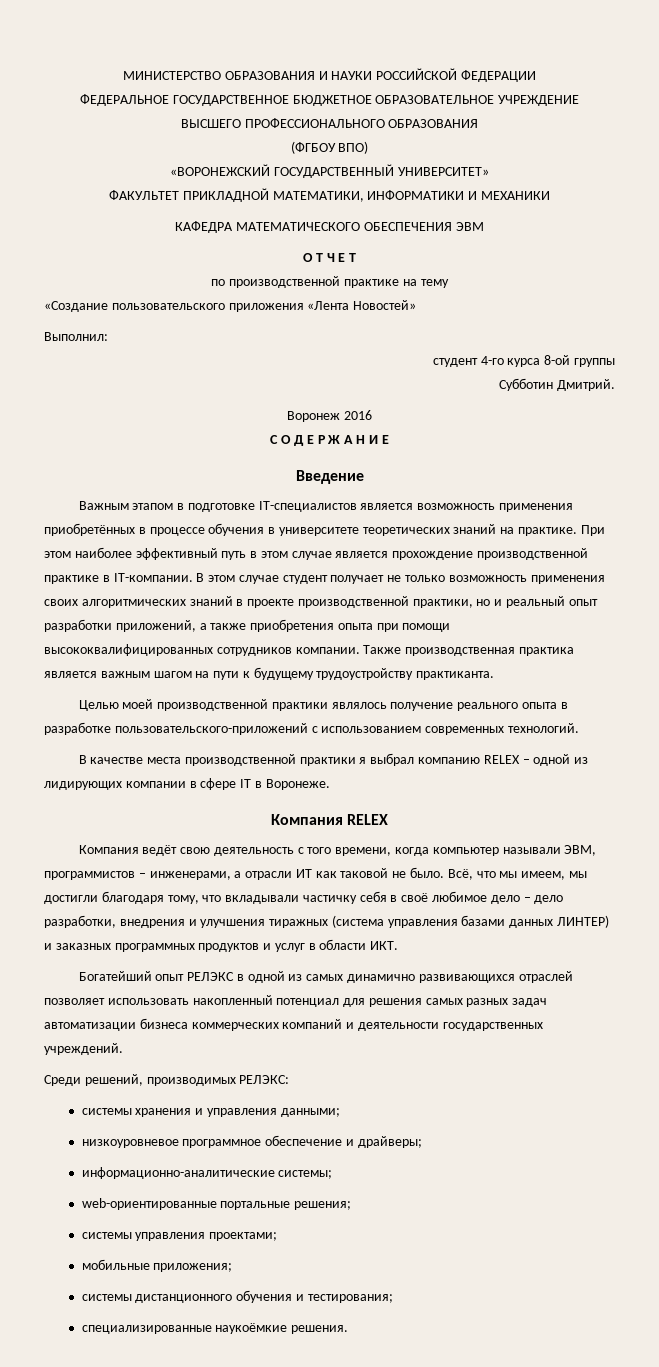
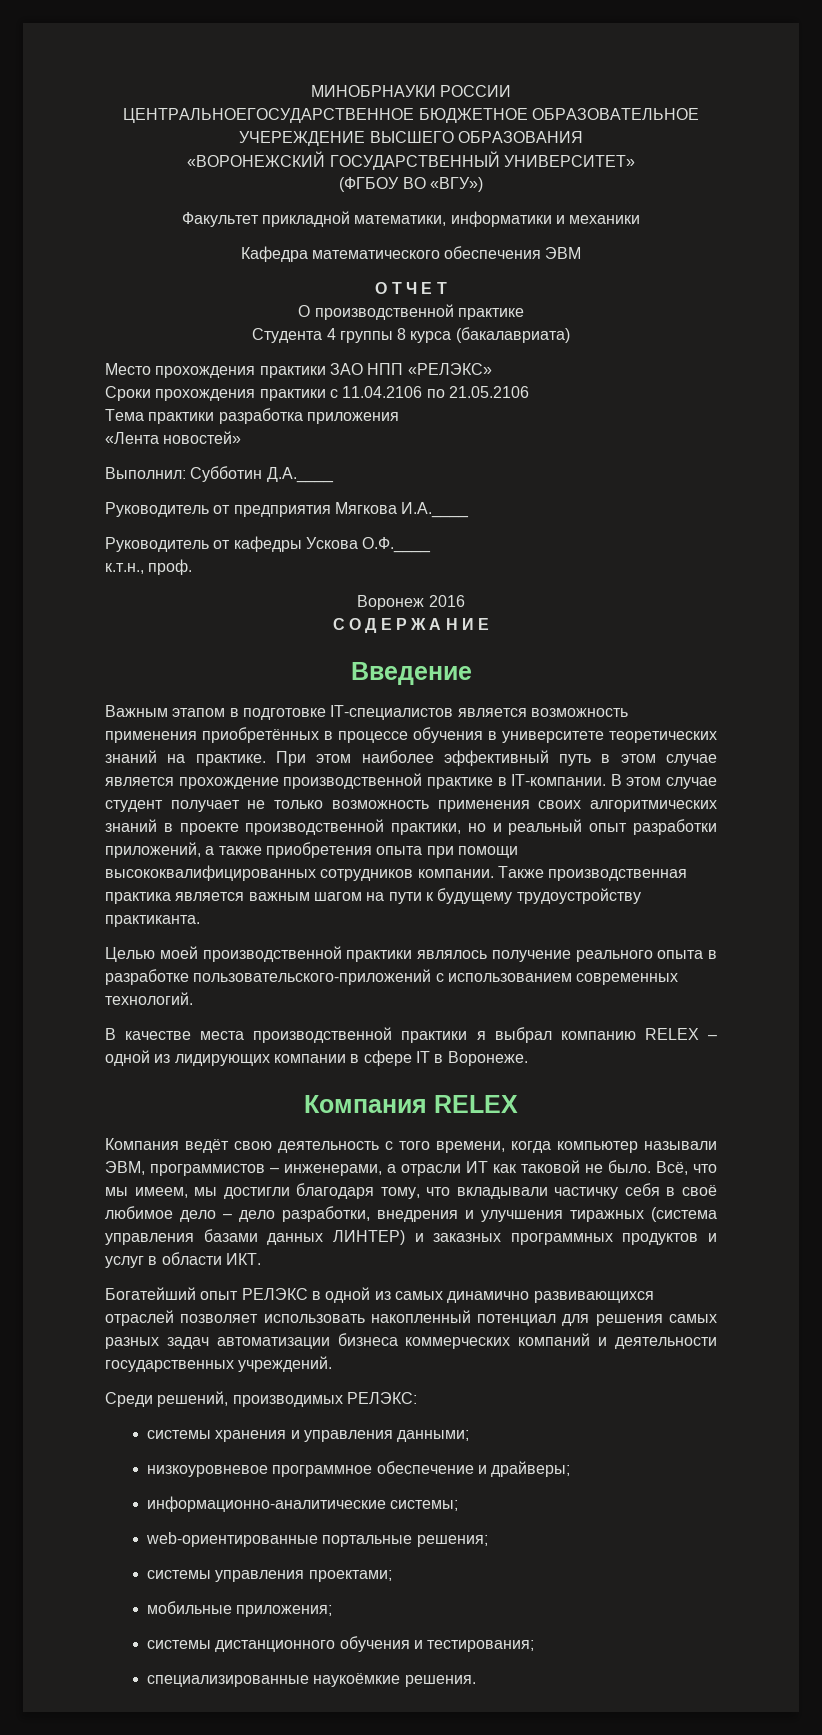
[123,68,536,82] [79,94,580,106] [180,118,479,128] [290,141,369,154] МИНИСТЕРСТВО ОБРАЗОВАНИЯ И НАУКИ РОССИЙСКОЙ ФЕДЕРАЦИИ // ФЕДЕРАЛЬНОЕ ГОСУДАРСТВЕННОЕ БЮДЖЕТНОЕ ОБРАЗОВАТЕЛЬНОЕ УЧРЕЖДЕНИЕ // ВЫСШЕГО ПРОФЕССИОНАЛЬНОГО ОБРАЗОВАНИЯ // (ФГБОУ ВПО) -> [310,85,512,97] [123,108,699,123] [239,131,583,146] МИНОБРНАУКИ РОССИИ // ЦЕНТРАЛЬНОЕГОСУДАРСТВЕННОЕ БЮДЖЕТНОЕ ОБРАЗОВАТЕЛЬНОЕ УЧЕРЕЖДЕНИЕ ВЫСШЕГО ОБРАЗОВАНИЯ
[109,188,550,202] [175,221,452,233] ФАКУЛЬТЕТ ПРИКЛАДНОЙ МАТЕМАТИКИ, ИНФОРМАТИКИ И МЕХАНИКИ // КАФЕДРА МАТЕМАТИЧЕСКОГО ОБЕСПЕЧЕНИЯ -> [339,177,483,192] [181,211,641,227] [240,246,542,262] (ФГБОУ ВО «ВГУ») // Факультет прикладной математики, информатики и механики // Кафедра математического обеспечения
[211,276,449,288] [44,301,225,312] по производственной практике на тему // «Создание пользовательского -> [298,304,524,320] [252,327,570,343] [105,363,492,378] [105,386,529,401] [105,408,303,424] О производственной практике // Студента 4 группы 8 курса (бакалавриата) // Место прохождения практики ЗАО НПП «РЕЛЭКС» // Сроки прохождения практики с 11.04.2106 по 21.05.2106 // Тема практики разработка
[307,300,417,310] «Лента Новостей» -> [105,431,242,444] // «Лента новостей»
[432,355,615,367] [499,378,615,391] // студент 4-го курса 8-ой группы // Субботин Дмитрий. -> [190,466,334,483] [105,502,470,518] [105,536,432,553] [105,559,193,575] Субботин Д.А.____ // Руководитель от предприятия Мягкова И.А.____ // Руководитель от кафедры Ускова О.Ф.____ // к.т.н., проф.

